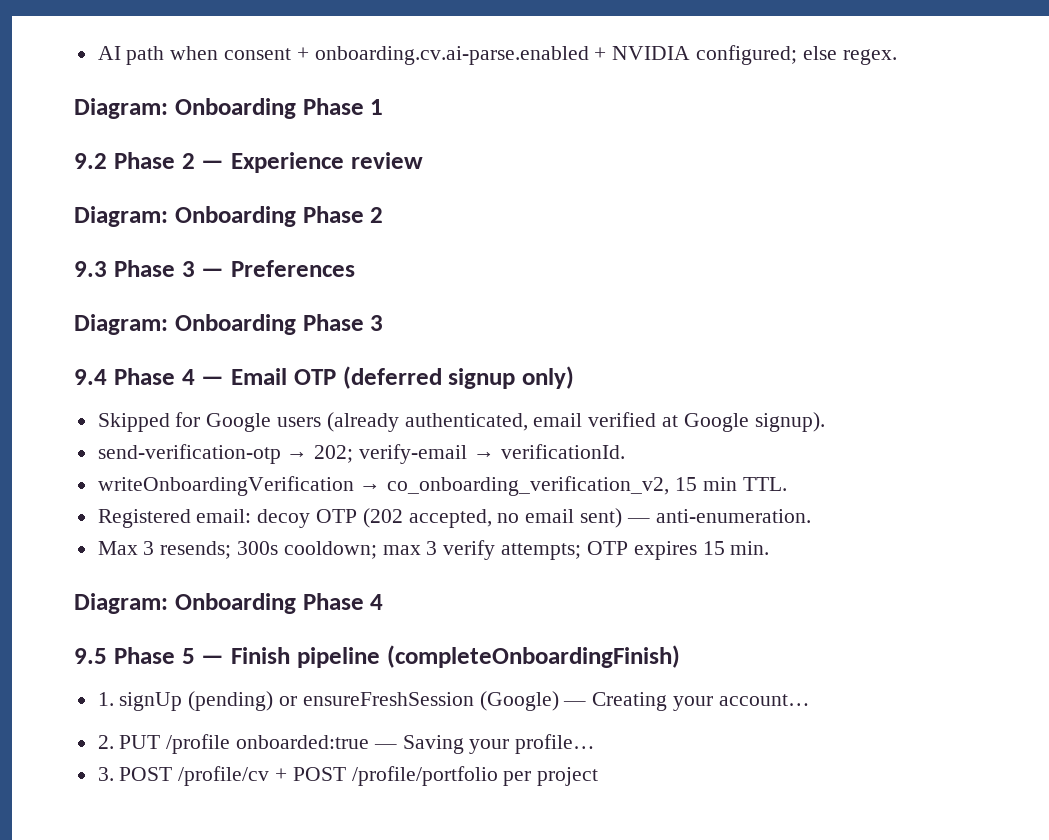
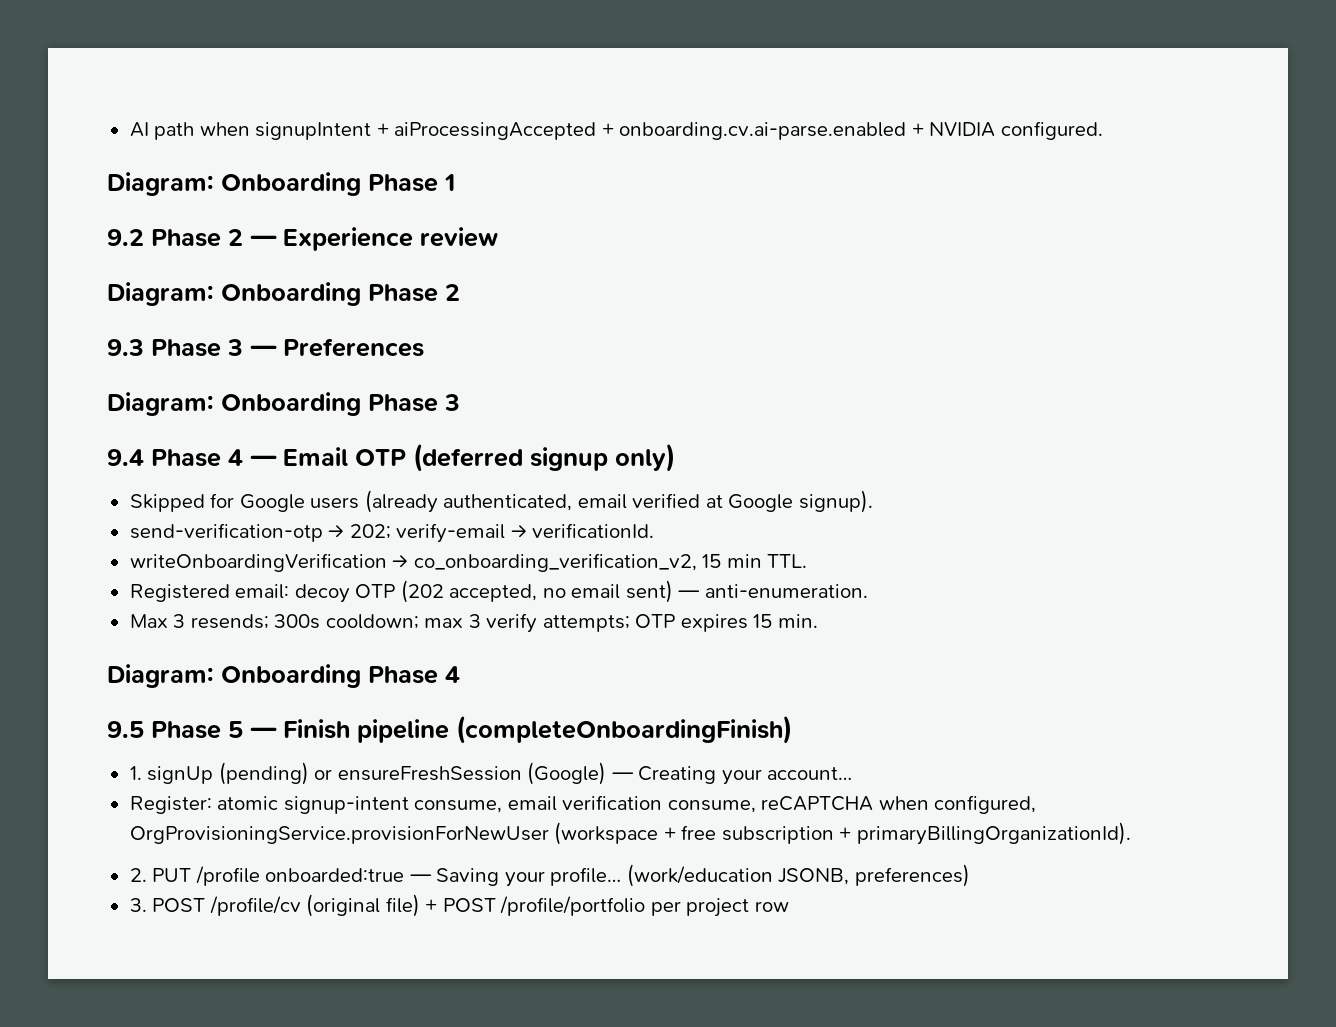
[224,48,292,60] consent -> [255,122,597,140] signupIntent + aiProcessingAccepted
[696,45,897,65] configured; else regex. -> [1000,121,1103,140] configured.
(810, 700) none -> [129,795,1037,814] [129,822,1131,845] // Register: atomic signup-intent consume, email verification consume, reCAPTCHA when configured, OrgProvisioningService.provisionForNewUser (workspace + free subscription + primaryBillingOrganizationId).
(596, 744) none -> [626,864,970,887] (work/education JSONB, preferences)
(270, 776) none -> [306,894,420,917] (original file)
(599, 776) none -> [754,901,789,912] row

